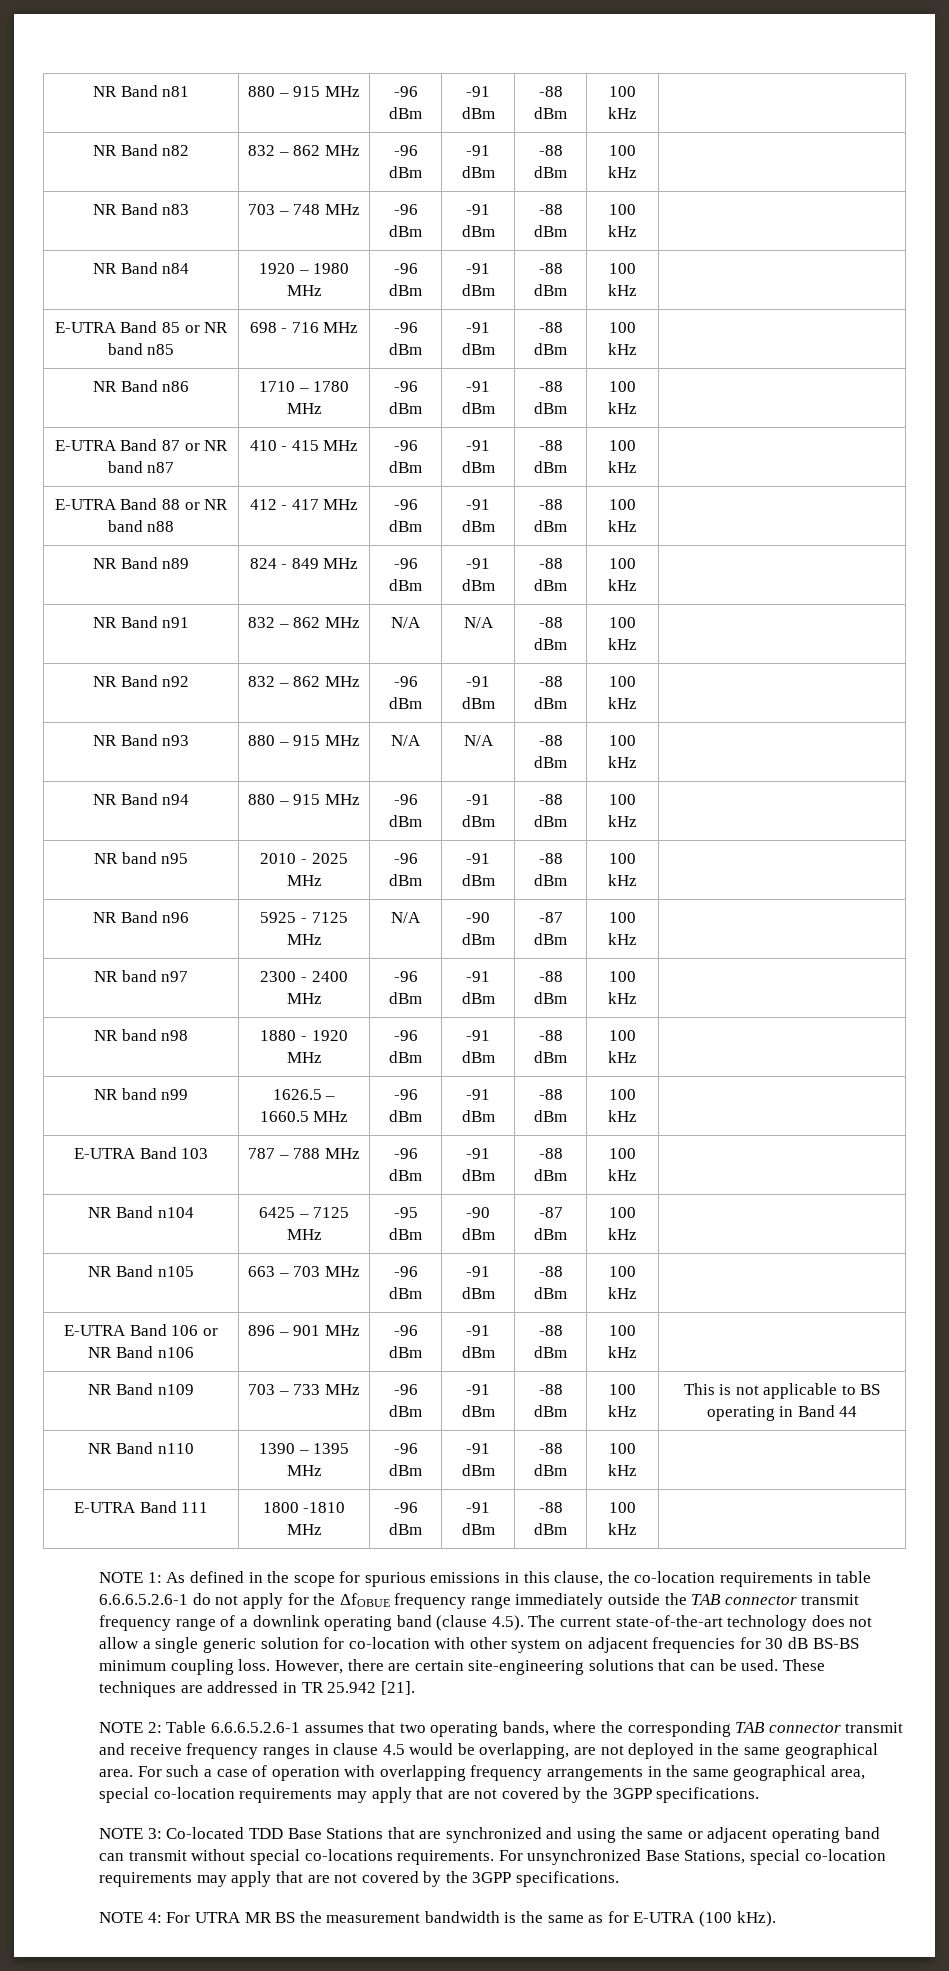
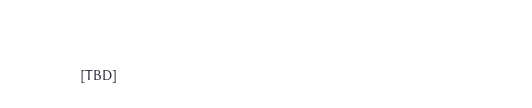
[92,85,190,97] [248,86,360,97] [393,86,418,97] [389,107,422,119] [466,86,490,97] [461,107,495,119] [538,86,563,97] [534,107,567,119] [609,86,636,97] [608,107,637,119] [92,144,190,156] [248,145,360,156] [393,145,418,156] [389,166,422,178] [466,145,490,156] [461,166,495,178] [538,145,563,156] [534,166,567,178] [609,145,636,156] [608,166,637,178] [92,203,190,215] [248,204,360,215] [393,204,418,215] [389,225,422,237] [466,204,490,215] [461,225,495,237] [538,204,563,215] [534,225,567,237] [609,204,636,215] [608,225,637,237] [92,262,190,274] [258,263,350,274] [286,285,322,296] [393,263,418,274] [389,284,422,296] [466,263,490,274] [461,284,495,296] [538,263,563,274] [534,284,567,296] [609,263,636,274] [608,284,637,296] [54,321,229,333] [107,343,175,355] [249,322,359,333] [393,322,418,333] [389,343,422,355] [466,322,490,333] [461,343,495,355] [538,322,563,333] [534,343,567,355] [609,322,636,333] [608,343,637,355] [92,380,190,392] [258,381,350,392] [286,403,322,414] [393,381,418,392] [389,402,422,414] [466,381,490,392] [461,402,495,414] [538,381,563,392] [534,402,567,414] [609,381,636,392] [608,402,637,414] [54,439,229,451] [107,461,175,473] [249,440,359,451] [393,440,418,451] [389,461,422,473] [466,440,490,451] [461,461,495,473] [538,440,563,451] [534,461,567,473] [609,440,636,451] [608,461,637,473] [54,498,229,510] [107,520,175,532] [249,499,359,510] [393,499,418,510] [389,520,422,532] [466,499,490,510] [461,520,495,532] [538,499,563,510] [534,520,567,532] [609,499,636,510] [608,520,637,532] [92,557,190,569] [249,558,359,569] [393,558,418,569] [389,579,422,591] [466,558,490,569] [461,579,495,591] [538,558,563,569] [534,579,567,591] [609,558,636,569] [608,579,637,591] [92,616,190,628] [248,617,360,628] [391,617,421,628] [463,617,494,628] [538,617,563,628] [534,638,567,650] [609,617,636,628] [608,638,637,650] [92,675,190,687] [248,676,360,687] [393,676,418,687] [389,697,422,709] [466,676,490,687] [461,697,495,709] [538,676,563,687] [534,697,567,709] [609,676,636,687] [608,697,637,709] [92,734,190,746] [248,735,360,746] [391,735,421,746] [463,735,494,746] [538,735,563,746] [534,756,567,768] [609,735,636,746] [608,756,637,768] [92,793,190,805] [248,794,360,805] [393,794,418,805] [389,815,422,827] [466,794,490,805] [461,815,495,827] [538,794,563,805] [534,815,567,827] [609,794,636,805] [608,815,637,827] [93,852,189,864] [260,853,348,864] [286,875,322,886] [393,853,418,864] [389,874,422,886] [466,853,490,864] [461,874,495,886] [538,853,563,864] [534,874,567,886] [609,853,636,864] [608,874,637,886] [92,911,190,923] [260,912,348,923] [286,934,322,945] [391,912,421,923] [466,912,490,923] [461,933,495,945] [538,912,563,923] [534,933,567,945] [609,912,636,923] [608,933,637,945] [93,970,189,982] [260,971,348,982] [286,993,322,1004] [393,971,418,982] [389,992,422,1004] [466,971,490,982] [461,992,495,1004] [538,971,563,982] [534,992,567,1004] [609,971,636,982] [608,992,637,1004] [93,1029,189,1041] [260,1030,348,1041] [286,1052,322,1063] [393,1030,418,1041] [389,1051,422,1063] [466,1030,490,1041] [461,1051,495,1063] [538,1030,563,1041] [534,1051,567,1063] [609,1030,636,1041] [608,1051,637,1063] [93,1088,189,1100] [272,1089,336,1100] [259,1111,349,1122] [393,1089,418,1100] [389,1110,422,1122] [466,1089,490,1100] [461,1110,495,1122] [538,1089,563,1100] [534,1110,567,1122] [609,1089,636,1100] [608,1110,637,1122] [73,1147,209,1159] [248,1148,360,1159] [393,1148,418,1159] [389,1169,422,1181] [466,1148,490,1159] [461,1169,495,1181] [538,1148,563,1159] [534,1169,567,1181] [609,1148,636,1159] [608,1169,637,1181] [88,1206,194,1218] [258,1207,350,1218] [286,1229,322,1240] [393,1207,418,1218] [389,1228,422,1240] [466,1207,490,1218] [461,1228,495,1240] [538,1207,563,1218] [534,1228,567,1240] [609,1207,636,1218] [608,1228,637,1240] [88,1265,194,1277] [248,1266,360,1277] [393,1266,418,1277] [389,1287,422,1299] [466,1266,490,1277] [461,1287,495,1299] [538,1266,563,1277] [534,1287,567,1299] [609,1266,636,1277] [608,1287,637,1299] [64,1324,218,1336] [88,1346,194,1358] [248,1325,360,1336] [393,1325,418,1336] [389,1346,422,1358] [466,1325,490,1336] [461,1346,495,1358] [538,1325,563,1336] [534,1346,567,1358] [609,1325,636,1336] [608,1346,637,1358] [88,1383,194,1395] [248,1384,360,1395] [393,1384,418,1395] [389,1405,422,1417] [466,1384,490,1395] [461,1405,495,1417] [538,1384,563,1395] [534,1405,567,1417] [609,1384,636,1395] [608,1405,637,1417] [683,1383,881,1399] [706,1405,858,1421] [88,1442,194,1454] [258,1443,350,1454] [286,1465,322,1476] [393,1443,418,1454] [389,1464,422,1476] [466,1443,490,1454] [461,1464,495,1476] [538,1443,563,1454] [534,1464,567,1476] [609,1443,636,1454] [608,1464,637,1476] [73,1501,209,1513] [262,1502,346,1513] [286,1524,322,1535] [393,1502,418,1513] [389,1523,422,1535] [466,1502,490,1513] [461,1523,495,1535] [538,1502,563,1513] [534,1523,567,1535] [609,1502,636,1513] [608,1523,637,1535] [99,1571,872,1587] [99,1593,860,1609] [99,1615,873,1631] [99,1637,859,1653] [99,1659,825,1675] [99,1681,415,1697] [99,1721,904,1737] [99,1743,878,1759] [99,1765,866,1781] [99,1787,760,1803] [99,1827,880,1843] [99,1849,886,1865] [99,1871,620,1887] [99,1911,776,1927] NR Band n81 | 880 – 915 MHz | -96 dBm | -91 dBm | -88 dBm | 100 kHz | // NR Band n82 | 832 – 862 MHz | -96 dBm | -91 dBm | -88 dBm | 100 kHz | // NR Band n83 | 703 – 748 MHz | -96 dBm | -91 dBm | -88 dBm | 100 kHz | // NR Band n84 | 1920 – 1980 MHz | -96 dBm | -91 dBm | -88 dBm | 100 kHz | // E-UTRA Band 85 or NR band n85 | 698 - 716 MHz | -96 dBm | -91 dBm | -88 dBm | 100 kHz | // NR Band n86 | 1710 – 1780 MHz | -96 dBm | -91 dBm | -88 dBm | 100 kHz | // E-UTRA Band 87 or NR band n87 | 410 - 415 MHz | -96 dBm | -91 dBm | -88 dBm | 100 kHz | // E-UTRA Band 88 or NR band n88 | 412 - 417 MHz | -96 dBm | -91 dBm | -88 dBm | 100 kHz | // NR Band n89 | 824 - 849 MHz | -96 dBm | -91 dBm | -88 dBm | 100 kHz | // NR Band n91 | 832 – 862 MHz | N/A | N/A | -88 dBm | 100 kHz | // NR Band n92 | 832 – 862 MHz | -96 dBm | -91 dBm | -88 dBm | 100 kHz | // NR Band n93 | 880 – 915 MHz | N/A | N/A | -88 dBm | 100 kHz | // NR Band n94 | 880 – 915 MHz | -96 dBm | -91 dBm | -88 dBm | 100 kHz | // NR band n95 | 2010 - 2025 MHz | -96 dBm | -91 dBm | -88 dBm | 100 kHz | // NR Band n96 | 5925 - 7125 MHz | N/A | -90 dBm | -87 dBm | 100 kHz | // NR band n97 | 2300 - 2400 MHz | -96 dBm | -91 dBm | -88 dBm | 100 kHz | // NR band n98 | 1880 - 1920 MHz | -96 dBm | -91 dBm | -88 dBm | 100 kHz | // NR band n99 | 1626.5 – 1660.5 MHz | -96 dBm | -91 dBm | -88 dBm | 100 kHz | // E-UTRA Band 103 | 787 – 788 MHz | -96 dBm | -91 dBm | -88 dBm | 100 kHz | // NR Band n104 | 6425 – 7125 MHz | -95 dBm | -90 dBm | -87 dBm | 100 kHz | // NR Band n105 | 663 – 703 MHz | -96 dBm | -91 dBm | -88 dBm | 100 kHz | // E-UTRA Band 106 or NR Band n106 | 896 – 901 MHz | -96 dBm | -91 dBm | -88 dBm | 100 kHz | // NR Band n109 | 703 – 733 MHz | -96 dBm | -91 dBm | -88 dBm | 100 kHz | This is not applicable to BS operating in Band 44 // NR Band n110 | 1390 – 1395 MHz | -96 dBm | -91 dBm | -88 dBm | 100 kHz | // E-UTRA Band 111 | 1800 -1810 MHz | -96 dBm | -91 dBm | -88 dBm | 100 kHz | // NOTE 1: As defined in the scope for spurious emissions in this clause, the co-location requirements in table 6.6.6.5.2.6-1 do not apply for the ΔfOBUE frequency range immediately outside the TAB connector transmit frequency range of a downlink operating band (clause 4.5). The current state-of-the-art technology does not allow a single generic solution for co-location with other system on adjacent frequencies for 30 dB BS-BS minimum coupling loss. However, there are certain site-engineering solutions that can be used. These techniques are addressed in TR 25.942 [21]. // NOTE 2: Table 6.6.6.5.2.6-1 assumes that two operating bands, where the corresponding TAB connector transmit and receive frequency ranges in clause 4.5 would be overlapping, are not deployed in the same geographical area. For such a case of operation with overlapping frequency arrangements in the same geographical area, special co-location requirements may apply that are not covered by the 3GPP specifications. // NOTE 3: Co-located TDD Base Stations that are synchronized and using the same or adjacent operating band can transmit without special co-locations requirements. For unsynchronized Base Stations, special co-location requirements may apply that are not covered by the 3GPP specifications. // NOTE 4: For UTRA MR BS the measurement bandwidth is the same as for E-UTRA (100 kHz). -> [79,69,117,83] [TBD]

